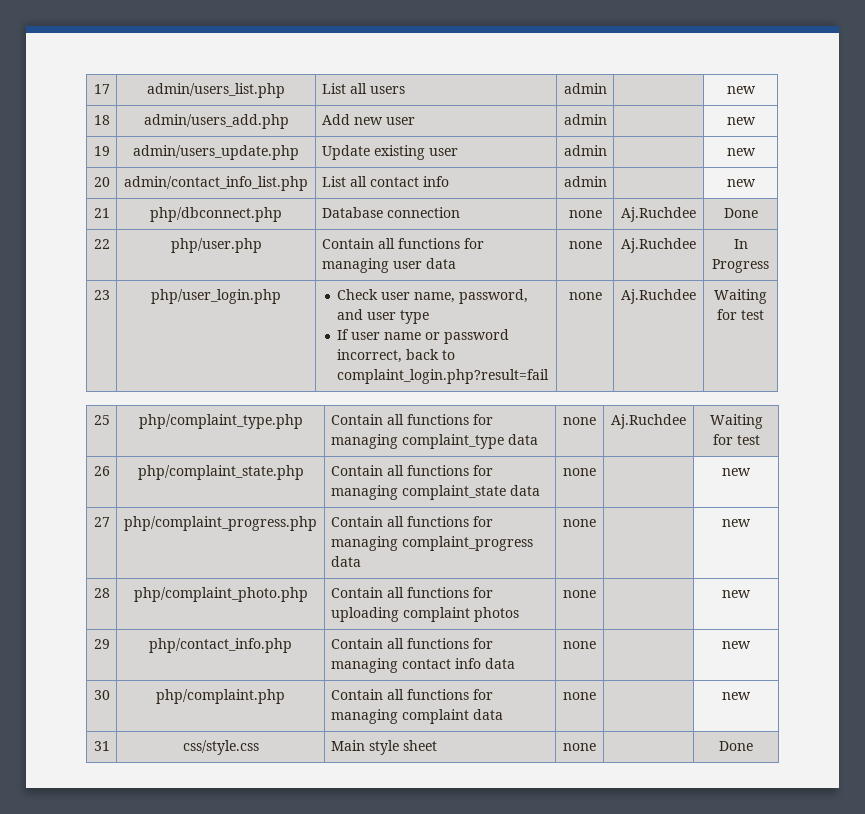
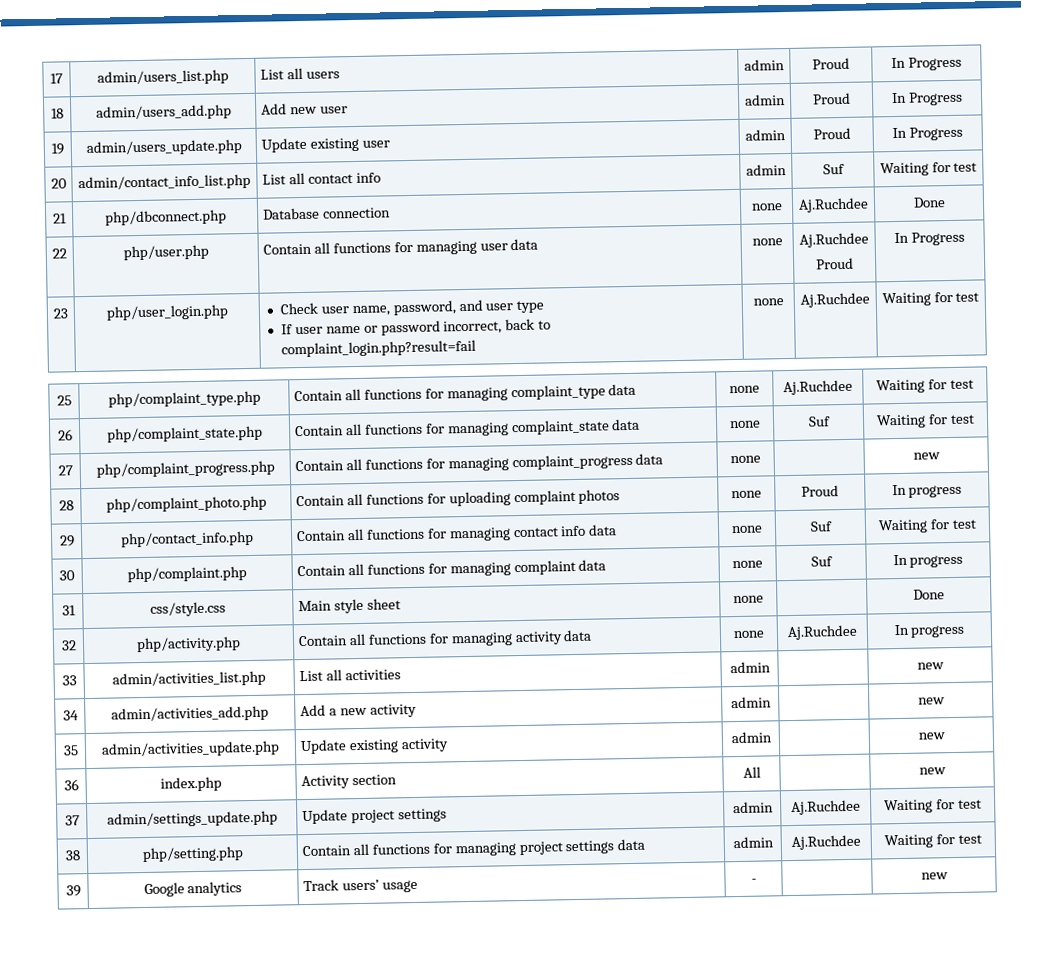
[726,86,756,94] | new -> [812,57,850,70] [891,56,962,71] Proud | In Progress
[726,117,756,125] | new -> [812,92,851,105] [891,91,963,106] Proud | In Progress
[726,148,756,156] | new -> [813,127,851,140] [892,126,963,141] Proud | In Progress
[726,179,756,187] | new -> [822,163,845,175] [879,161,978,177] Suf | Waiting for test
(696, 245) none -> [816,257,854,270] // Proud
[722,468,751,476] | new -> [807,416,831,427] [876,414,975,429] Suf | Waiting for test
[722,590,751,598] | new -> [801,485,839,497] [891,484,963,498] Proud | In progress
[722,641,751,649] | new -> [809,521,833,532] [878,519,977,534] Suf | Waiting for test
[722,692,751,700] | new -> [810,556,833,567] [892,554,964,568] Suf | In progress
(753, 746) none -> [60,640,77,651] [136,636,241,653] [297,629,593,647] [733,630,765,639] [787,624,858,641] [893,624,966,638] [61,675,77,686] [112,670,266,688] [298,669,401,682] [729,661,771,674] [916,662,944,670] [62,710,79,721] [111,705,269,723] [299,703,417,718] [730,696,772,709] [917,697,945,705] [62,745,79,756] [101,740,280,758] [299,738,449,755] [730,731,772,744] [917,732,945,740] [63,779,79,791] [160,776,222,792] [300,774,397,790] [742,766,761,778] [918,767,946,775] [64,815,80,826] [106,810,278,828] [301,808,447,825] [732,801,774,814] [791,799,861,816] [884,799,982,814] [64,850,81,861] [141,846,244,863] [301,838,646,857] [732,836,774,849] [791,834,861,851] [884,834,982,849] [65,885,81,897] [143,881,243,898] [302,879,418,893] [750,878,757,883] [920,872,948,880] // 32 | php/activity.php | Contain all functions for managing activity data | none | Aj.Ruchdee | In progress // 33 | admin/activities_list.php | List all activities | admin | | new // 34 | admin/activities_add.php | Add a new activity | admin | | new // 35 | admin/activities_update.php | Update existing activity | admin | | new // 36 | index.php | Activity section | All | | new // 37 | admin/settings_update.php | Update project settings | admin | Aj.Ruchdee | Waiting for test // 38 | php/setting.php | Contain all functions for managing project settings data | admin | Aj.Ruchdee | Waiting for test // 39 | Google analytics | Track users’ usage | - | | new

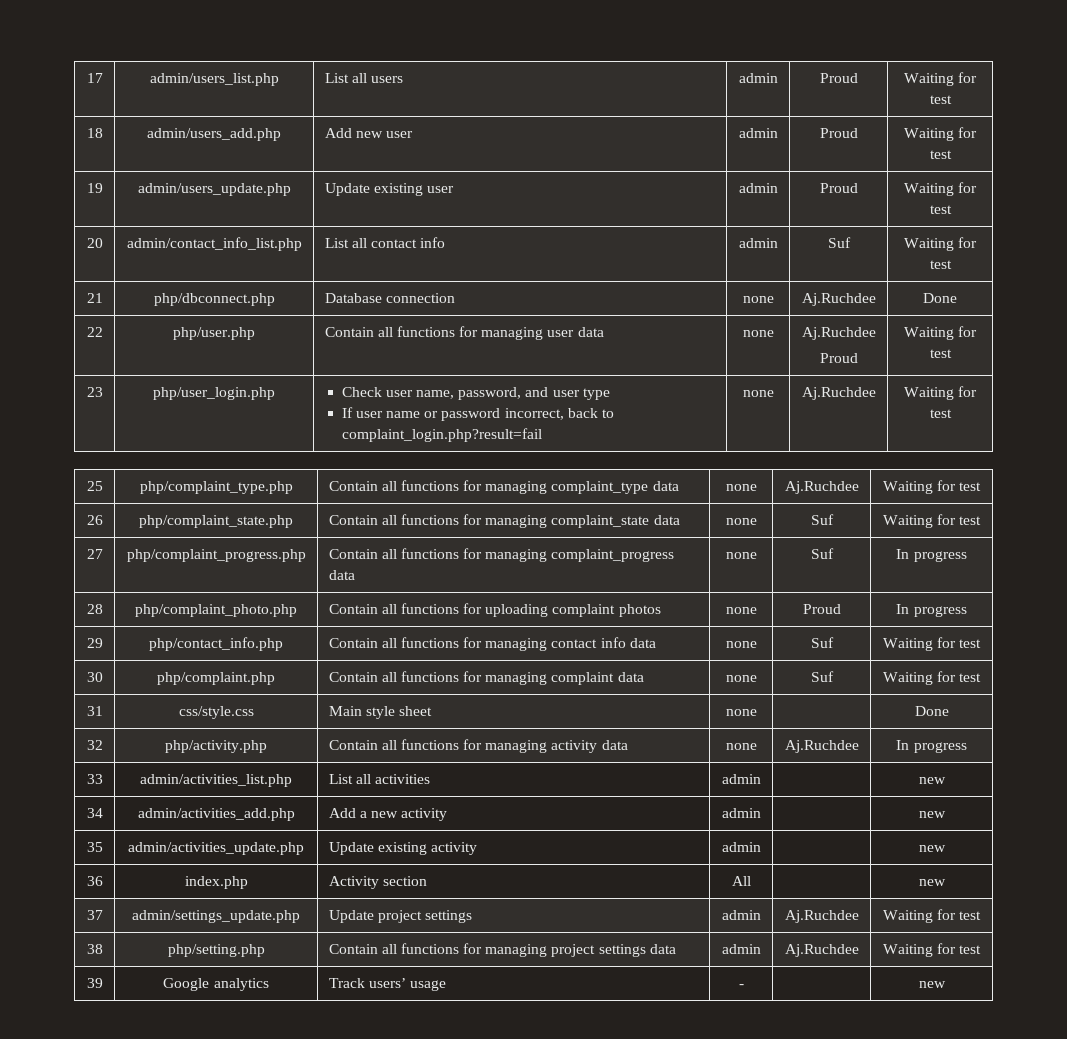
[891,56,962,71] In Progress -> [903,72,978,86] [929,95,952,104] Waiting for test
[891,91,963,106] In Progress -> [903,127,978,141] [929,150,952,159] Waiting for test
[892,126,963,141] In Progress -> [903,182,978,196] [929,205,952,214] Waiting for test
[894,231,965,246] In Progress -> [903,326,978,340] [929,349,952,358] Waiting for test
[912,452,940,460] | new -> [810,548,834,559] [896,549,967,562] Suf | In progress
[892,554,964,568] In progress -> [882,671,982,685] Waiting for test

